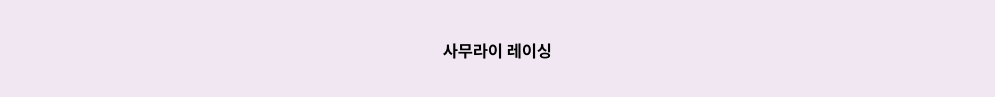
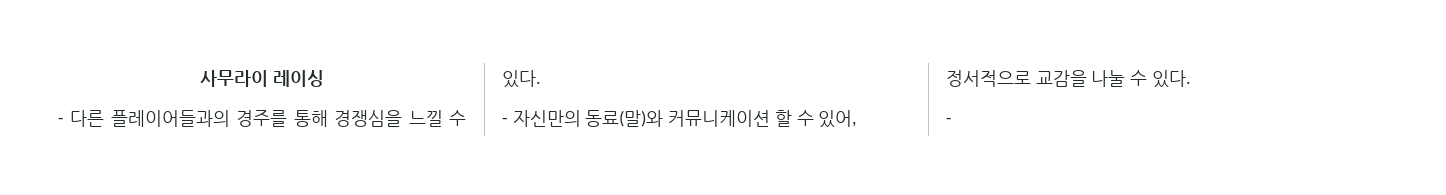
(553, 51) none -> [58,110,467,127] [502,70,541,88] [502,110,857,128] [946,70,1191,88] [946,117,952,124] // - 다른 플레이어들과의 경주를 통해 경쟁심을 느낄 수 있다. // - 자신만의 동료(말)와 커뮤니케이션 할 수 있어, 정서적으로 교감을 나눌 수 있다. // -

